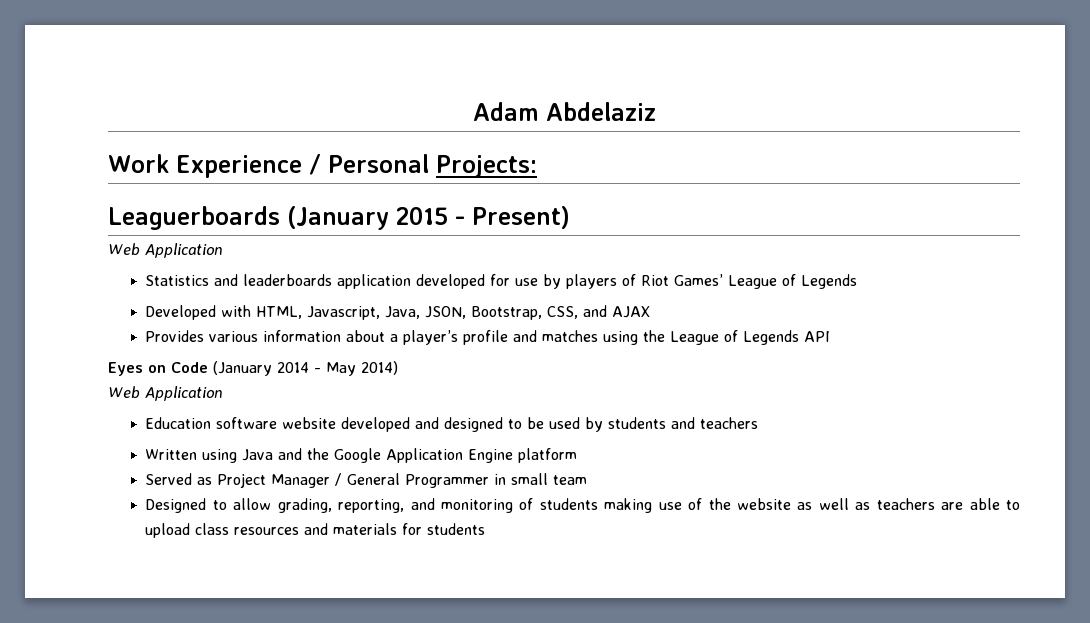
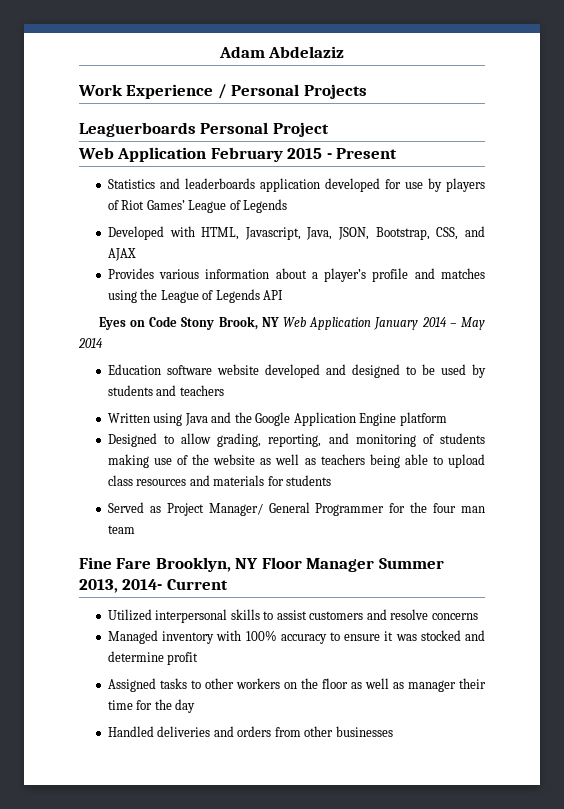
[435,155,537,178] Projects: -> [303,84,367,99] Projects
[287,206,570,230] [108,243,223,258] (January 2015 - Present) // Web Application -> [200,122,329,137] [78,147,398,162] Personal Project // Web Application February 2015 - Present
[213,361,398,376] [108,386,223,401] (January 2014 - May 2014) // Web Application -> [181,316,486,330] [78,338,103,348] Stony Brook, NY Web Application January 2014 – May 2014
[145,473,588,488] // Served as Project Manager / General Programmer in small team -> (447, 419) none
[941,502,964,510] are -> [369,454,400,468] being
(486, 529) none -> [107,502,486,516] [107,525,135,534] [79,557,444,572] [79,579,228,593] [107,609,478,623] [107,630,485,644] [107,651,199,665] [107,678,486,692] [107,699,196,713] [107,726,393,737] // Served as Project Manager/ General Programmer for the four man team // Fine Fare Brooklyn, NY Floor Manager Summer 2013, 2014- Current // Utilized interpersonal skills to assist customers and resolve concerns // Managed inventory with 100% accuracy to ensure it was stocked and determine profit // Assigned tasks to other workers on the floor as well as manager their time for the day // Handled deliveries and orders from other businesses

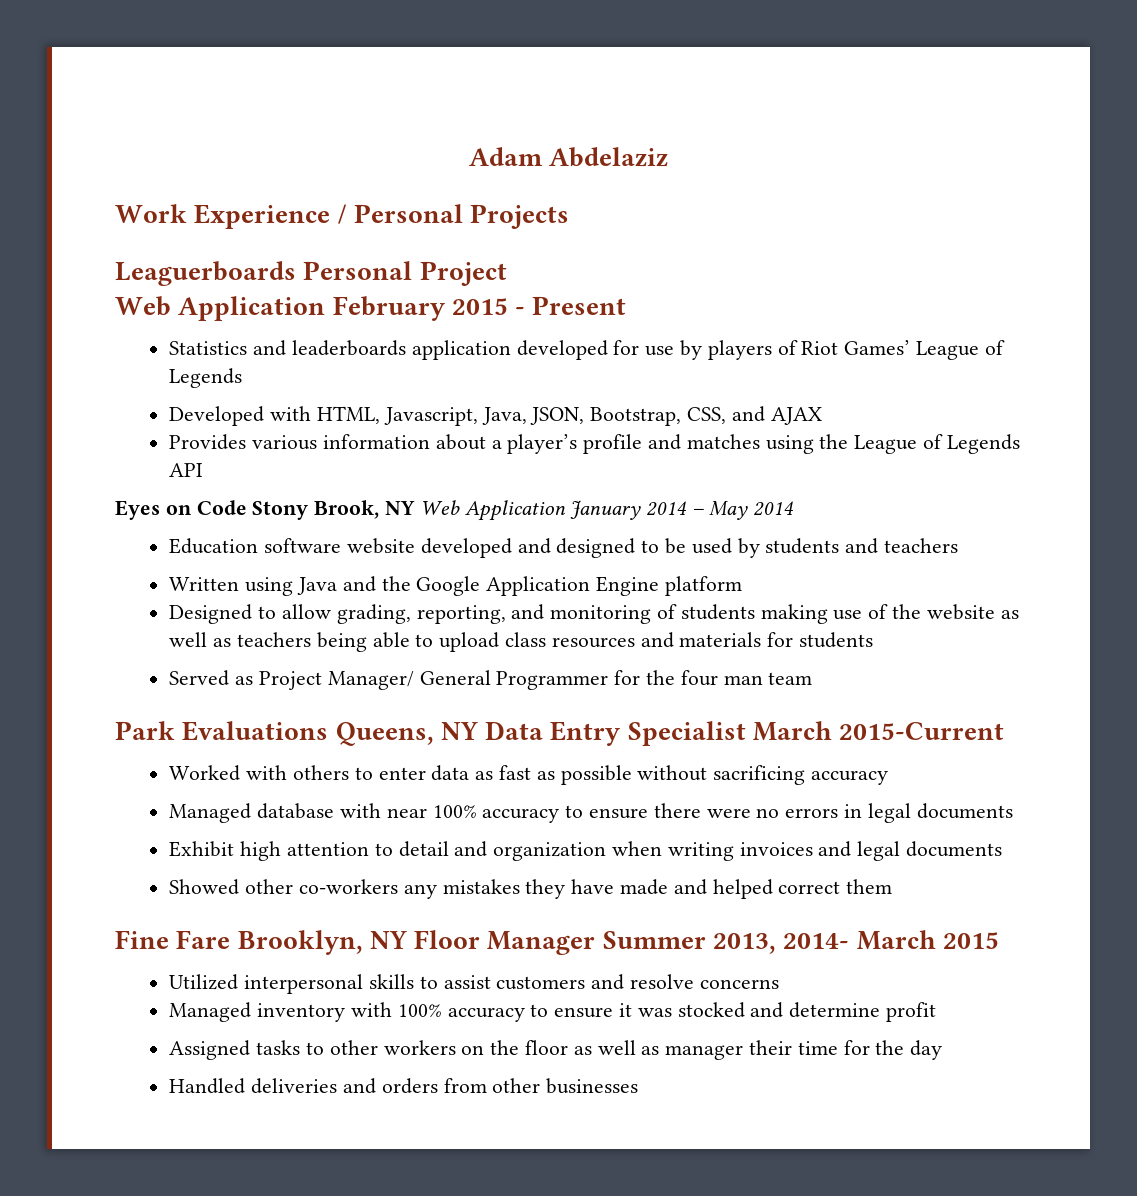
(135, 529) none -> [115,721,1005,746] [169,765,888,785] [169,803,1013,823] [169,841,1002,861] [169,879,893,899] // Park Evaluations Queens, NY Data Entry Specialist March 2015-Current // Worked with others to enter data as fast as possible without sacrificing accuracy // Managed database with near 100% accuracy to ensure there were no errors in legal documents // Exhibit high attention to detail and organization when writing invoices and legal documents // Showed other co-workers any mistakes they have made and helped correct them
[166,579,228,590] Current -> [856,930,999,950] March 2015

